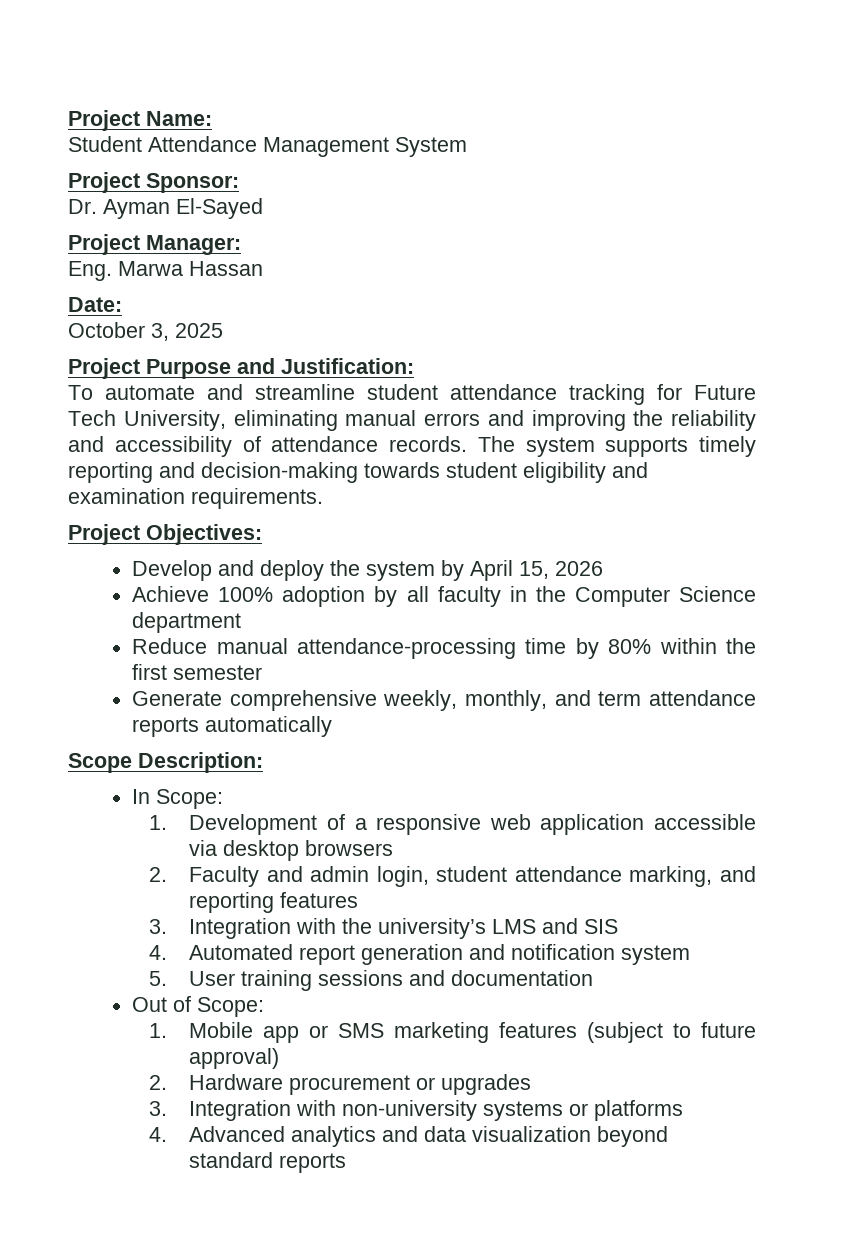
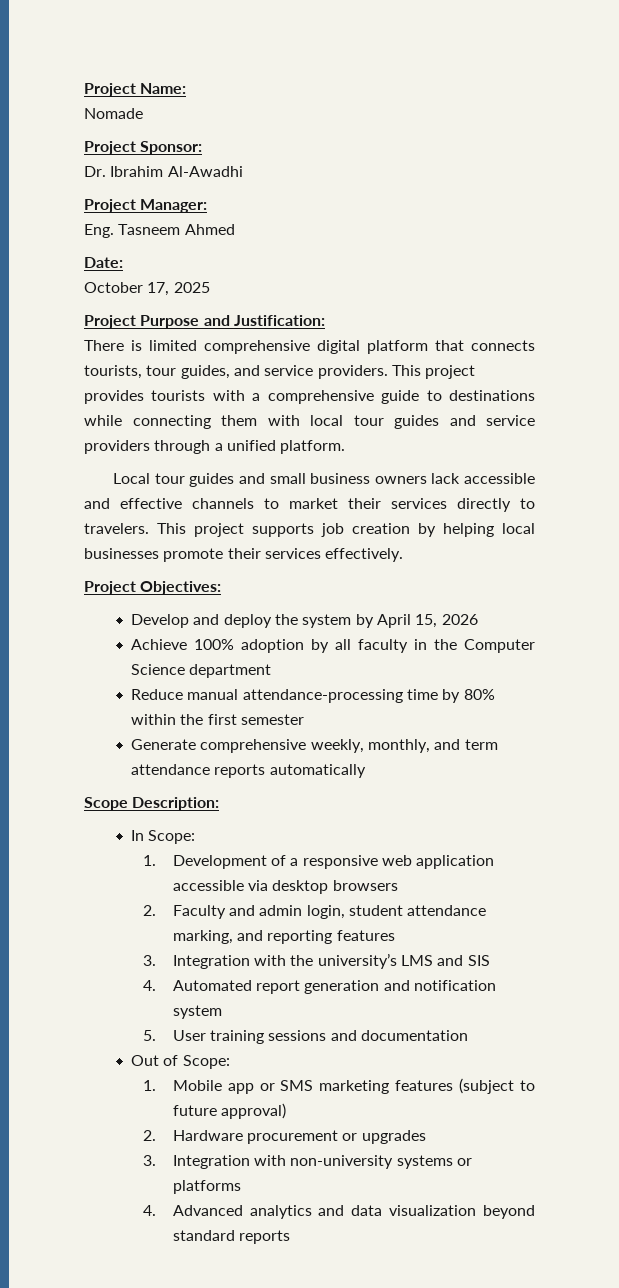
[68,136,467,157] Student Attendance Management System -> [84,108,143,119] Nomade
[103,198,263,219] Ayman El-Sayed -> [110,166,243,177] Ibrahim Al-Awadhi
[118,261,263,276] Marwa Hassan -> [118,224,235,235] Tasneem Ahmed
[151,323,169,341] 3, -> [147,282,170,296] 17,
[68,384,756,405] [68,410,756,431] [68,436,756,457] [68,462,648,483] [68,488,323,509] To automate and streamline student attendance tracking for Future Tech University, eliminating manual errors and improving the reliability and accessibility of attendance records. The system supports timely reporting and decision-making towards student eligibility and examination requirements. -> [84,340,535,354] [84,365,476,379] [84,390,535,404] [84,415,535,429] [84,440,346,454] [113,473,535,487] [84,498,535,512] [84,523,535,537] [84,548,404,562] There is limited comprehensive digital platform that connects tourists, tour guides, and service providers. This project provides tourists with a comprehensive guide to destinations while connecting them with local tour guides and service providers through a unified platform. // Local tour guides and small business owners lack accessible and effective channels to market their services directly to travelers. This project supports job creation by helping local businesses promote their services effectively.

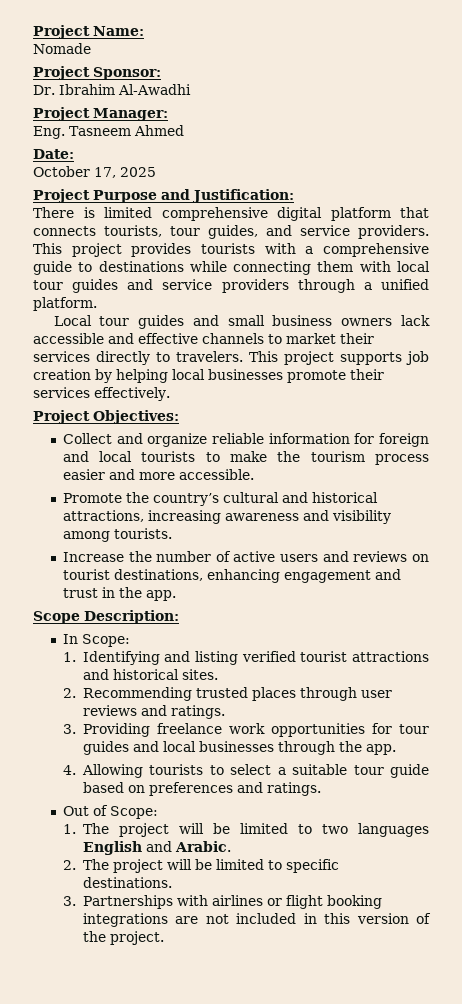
[131,614,478,628] [131,639,535,653] [131,664,272,678] [131,689,495,703] [131,714,305,725] [131,739,498,753] [131,764,366,778] Develop and deploy the system by April 15, 2026 // Achieve 100% adoption by all faculty in the Computer Science department // Reduce manual attendance-processing time by 80% within the first semester // Generate comprehensive weekly, monthly, and term attendance reports automatically -> [62,433,429,447] [62,451,429,465] [62,469,254,480] [62,492,378,506] [62,510,391,524] [62,528,172,542] [62,551,429,562] [62,569,401,583] [62,587,176,601] Collect and organize reliable information for foreign and local tourists to make the tourism process easier and more accessible. // Promote the country’s cultural and historical attractions, increasing awareness and visibility among tourists. // Increase the number of active users and reviews on tourist destinations, enhancing engagement and trust in the app.
[172,855,495,869] [172,880,398,894] [143,905,487,919] [172,930,395,944] [143,953,490,969] [143,980,496,994] [172,1005,222,1019] [143,1030,468,1044] [131,1055,230,1069] [143,1078,535,1094] [172,1103,287,1119] [143,1130,426,1144] [143,1155,472,1169] [172,1180,241,1194] [143,1205,535,1219] [172,1230,291,1244] Development of a responsive web application accessible via desktop browsers // 2. Faculty and admin login, student attendance marking, and reporting features // 3. Integration with the university’s LMS and SIS // 4. Automated report generation and notification system // 5. User training sessions and documentation // Out of Scope: // 1. Mobile app or SMS marketing features (subject to future approval) // 2. Hardware procurement or upgrades // 3. Integration with non-university systems or platforms // 4. Advanced analytics and data visualization beyond standard reports -> [82,651,429,665] [82,669,218,680] [63,687,392,701] [82,705,225,719] [63,723,429,737] [82,741,396,755] [63,764,429,778] [82,782,321,796] [62,805,158,819] [63,823,429,837] [82,841,231,855] [63,859,339,873] [82,877,172,888] [63,895,382,909] [82,913,432,927] [82,931,164,945] Identifying and listing verified tourist attractions and historical sites. // 2. Recommending trusted places through user reviews and ratings. // 3. Providing freelance work opportunities for tour guides and local businesses through the app. // 4. Allowing tourists to select a suitable tour guide based on preferences and ratings. // Out of Scope: // 1. The project will be limited to two languages English and Arabic. // 2. The project will be limited to specific destinations. // 3. Partnerships with airlines or flight booking integrations are not included in this version of the project.

